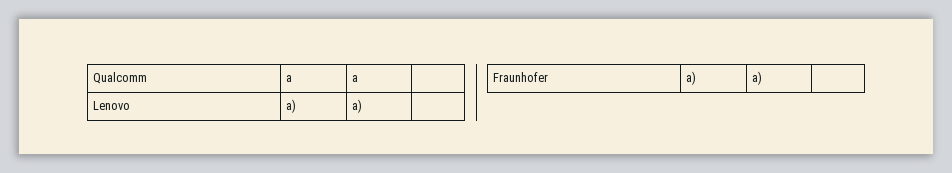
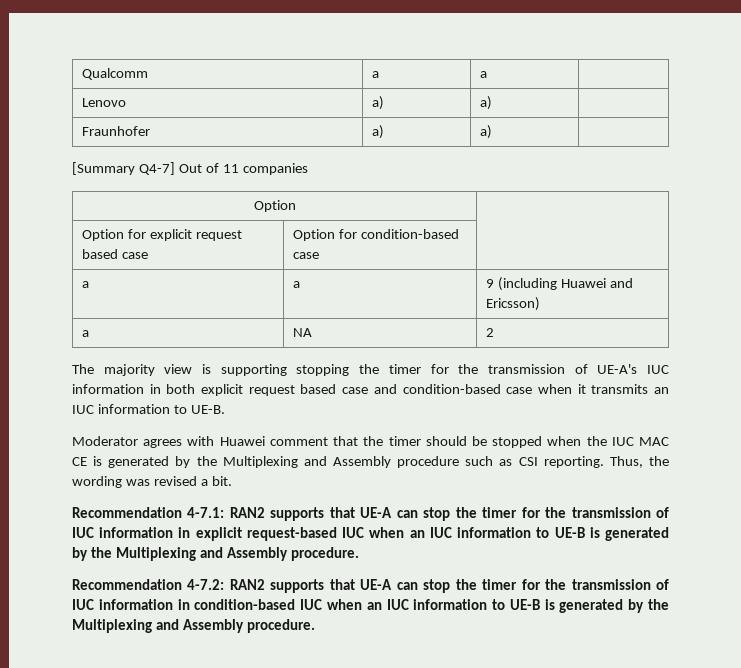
(763, 78) none -> [72,162,308,175] [253,200,296,212] [82,229,242,241] [82,249,148,259] [293,229,459,241] [293,252,320,259] [82,281,90,288] [293,281,301,288] [486,277,633,291] [486,297,541,311] [82,330,90,337] [293,328,313,337] [486,328,495,337] [72,364,669,376] [72,384,669,396] [72,404,225,414] [72,436,669,448] [72,456,669,468] [72,476,232,488] [72,507,669,521] [72,527,669,541] [72,547,359,561] [72,579,669,593] [72,599,669,613] [72,619,315,633] // [Summary Q4-7] Out of 11 companies // Option | // Option for explicit request based case | Option for condition-based case | // a | a | 9 (including Huawei and Ericsson) // a | NA | 2 // The majority view is supporting stopping the timer for the transmission of UE-A's IUC information in both explicit request based case and condition-based case when it transmits an IUC information to UE-B. // Moderator agrees with Huawei comment that the timer should be stopped when the IUC MAC CE is generated by the Multiplexing and Assembly procedure such as CSI reporting. Thus, the wording was revised a bit. // Recommendation 4-7.1: RAN2 supports that UE-A can stop the timer for the transmission of IUC information in explicit request-based IUC when an IUC information to UE-B is generated by the Multiplexing and Assembly procedure. // Recommendation 4-7.2: RAN2 supports that UE-A can stop the timer for the transmission of IUC information in condition-based IUC when an IUC information to UE-B is generated by the Multiplexing and Assembly procedure.

